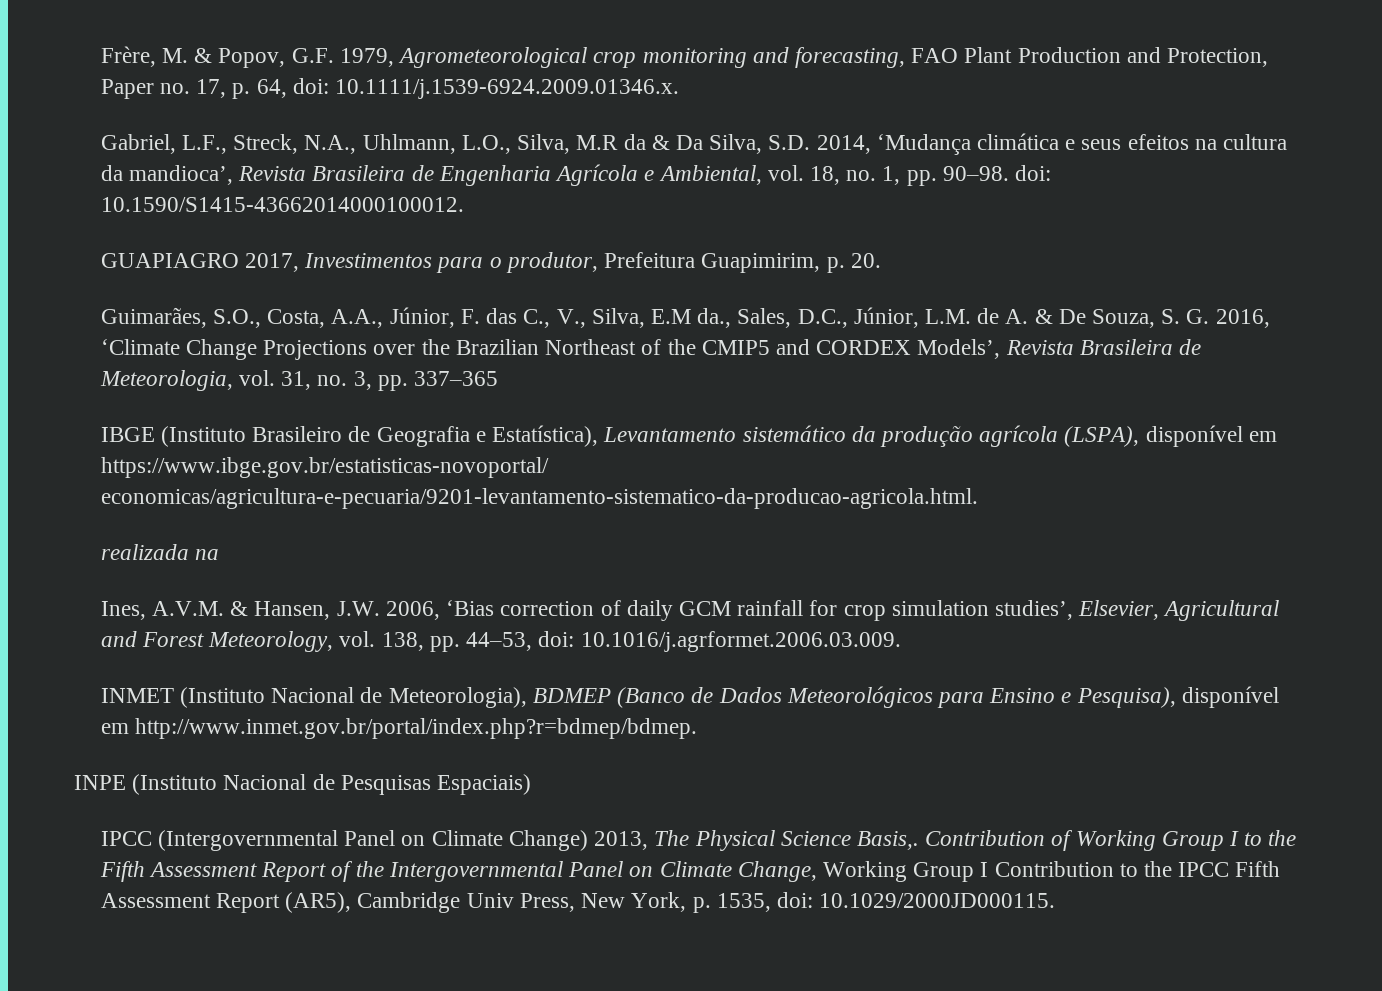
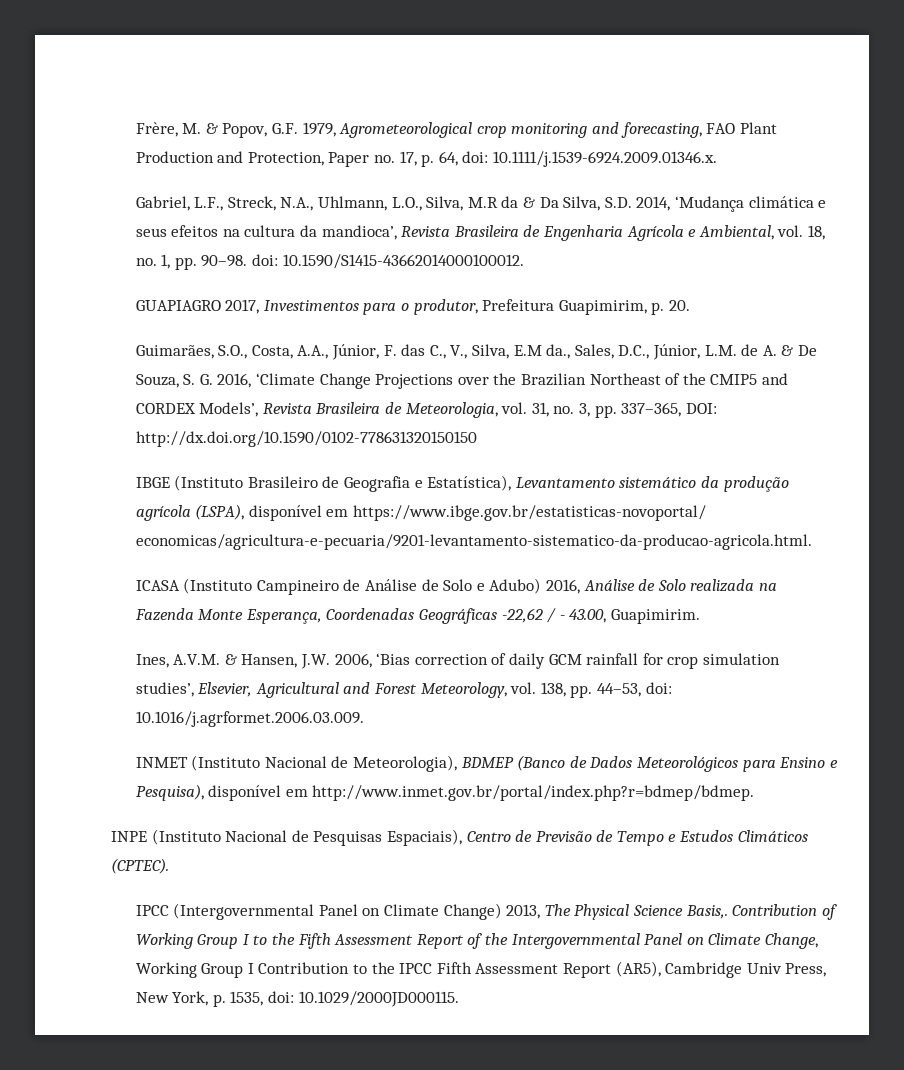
[414,371,499,386] 337–365 -> [621,402,717,417] [135,431,477,447] 337–365, DOI: http://dx.doi.org/10.1590/0102-778631320150150
[100,544,220,560] realizada na -> [135,578,777,595] [134,608,700,624] ICASA (Instituto Campineiro de Análise de Solo e Adubo) 2016, Análise de Solo realizada na Fazenda Monte Esperança, Coordenadas Geográficas -22,62 / - 43.00, Guapimirim.
[437,774,532,795] Espaciais) -> [386,829,808,846] [111,858,169,874] Espaciais), Centro de Previsão de Tempo e Estudos Climáticos (CPTEC).

